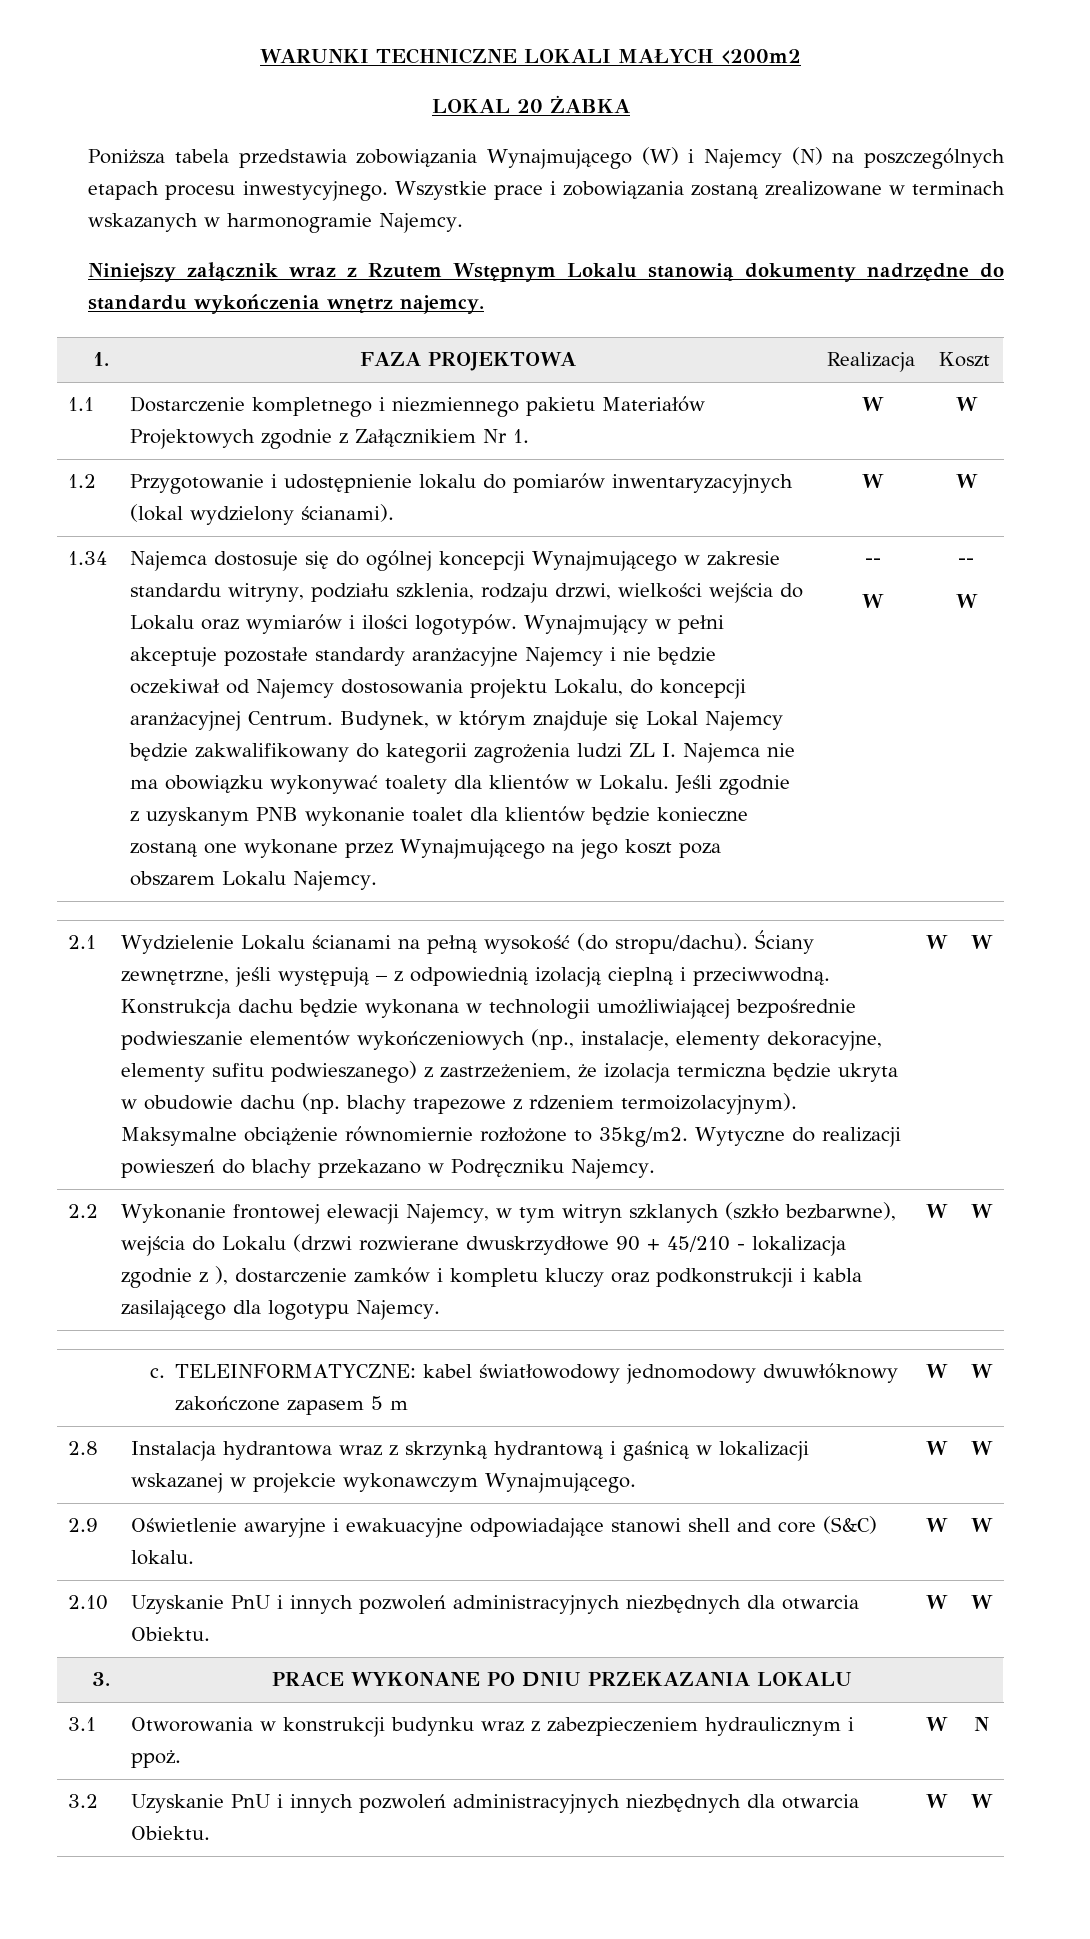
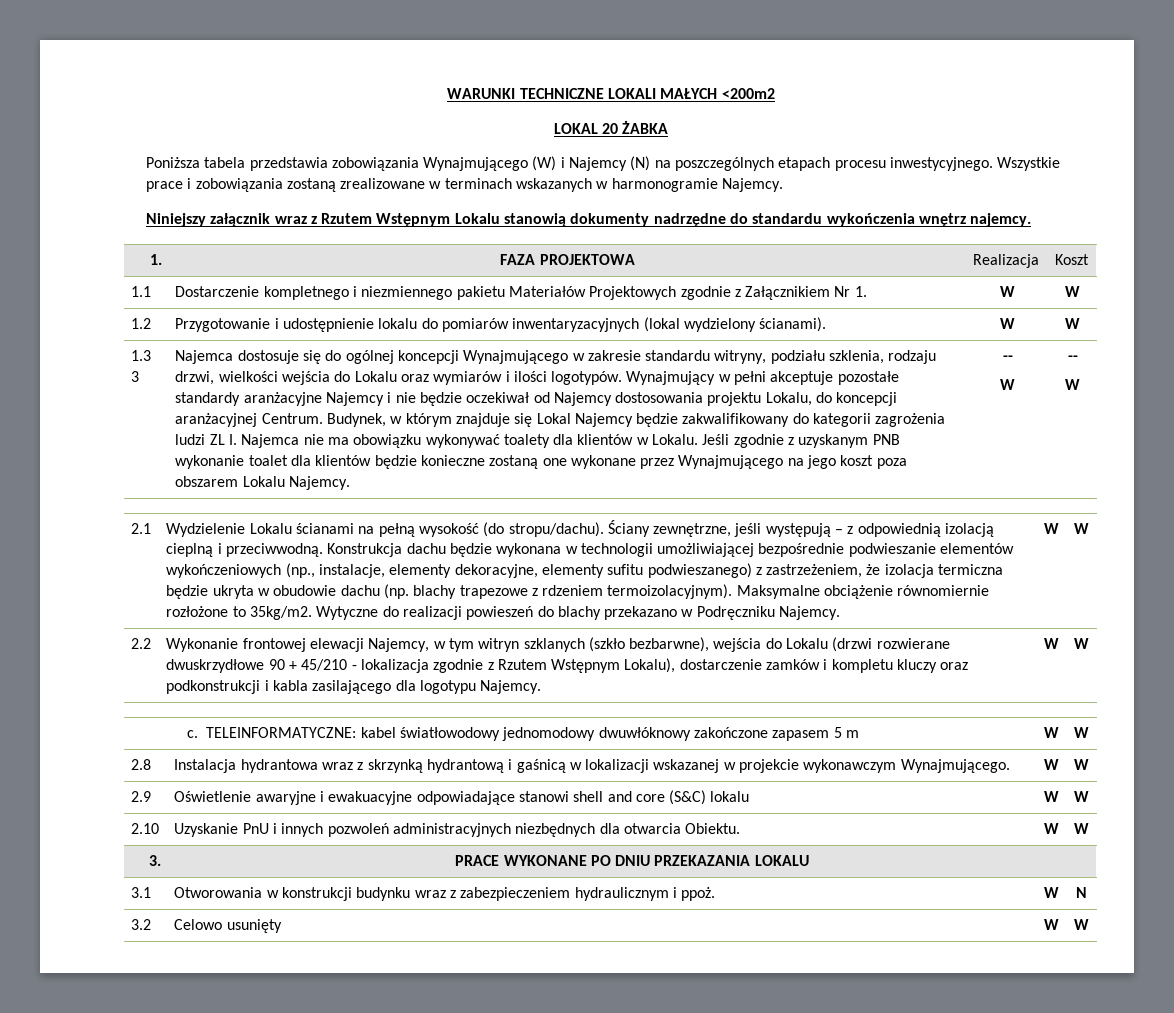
[68,551,108,565] 1.34 -> [131,350,152,361] [131,371,140,382] 1.3 3
[215,1266,229,1285] ), -> [497,658,676,673] Rzutem Wstępnym Lokalu),
[131,1550,195,1565] lokalu. -> [710,791,750,802] lokalu
[131,1794,860,1814] [131,1826,211,1840] Uzyskanie PnU i innych pozwoleń administracyjnych niezbędnych dla otwarcia Obiektu. -> [174,919,282,933] Celowo usunięty

